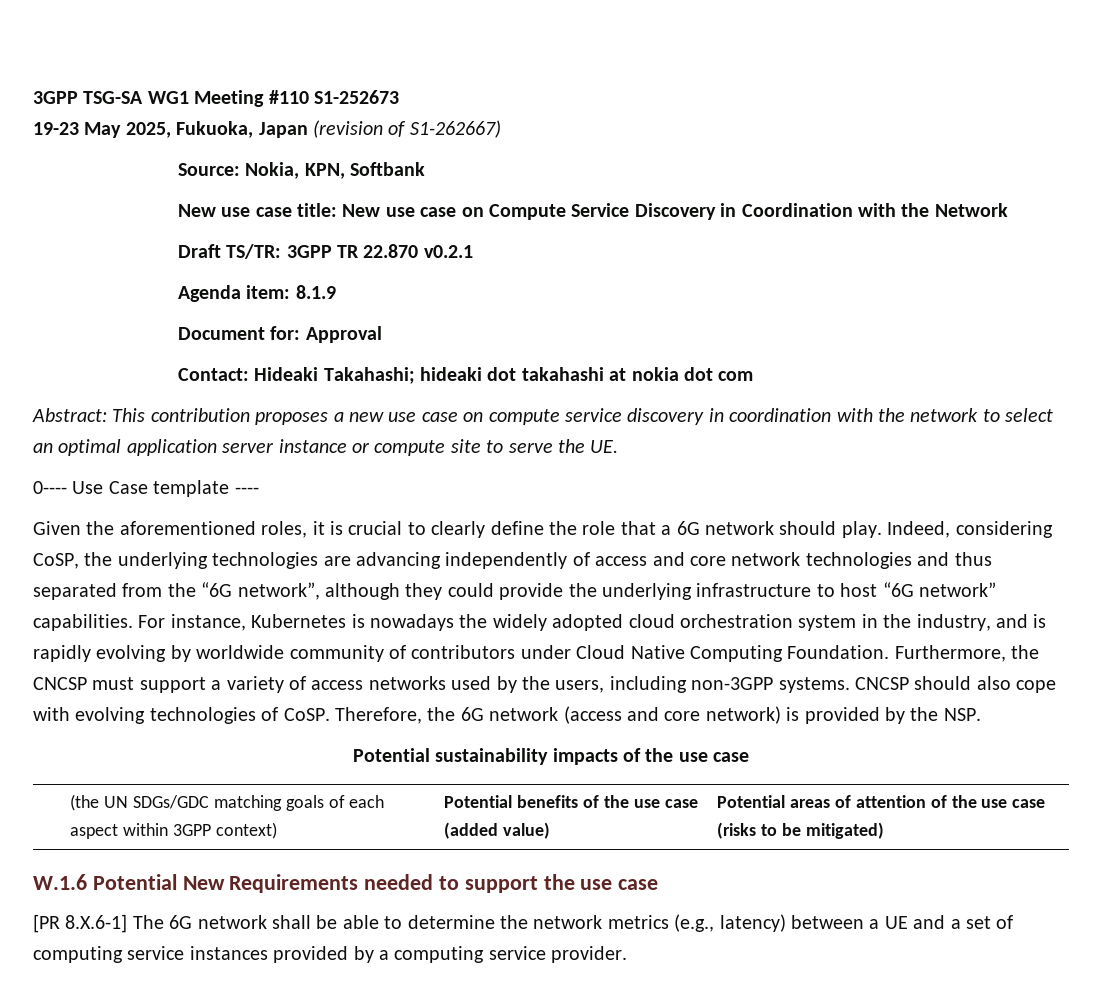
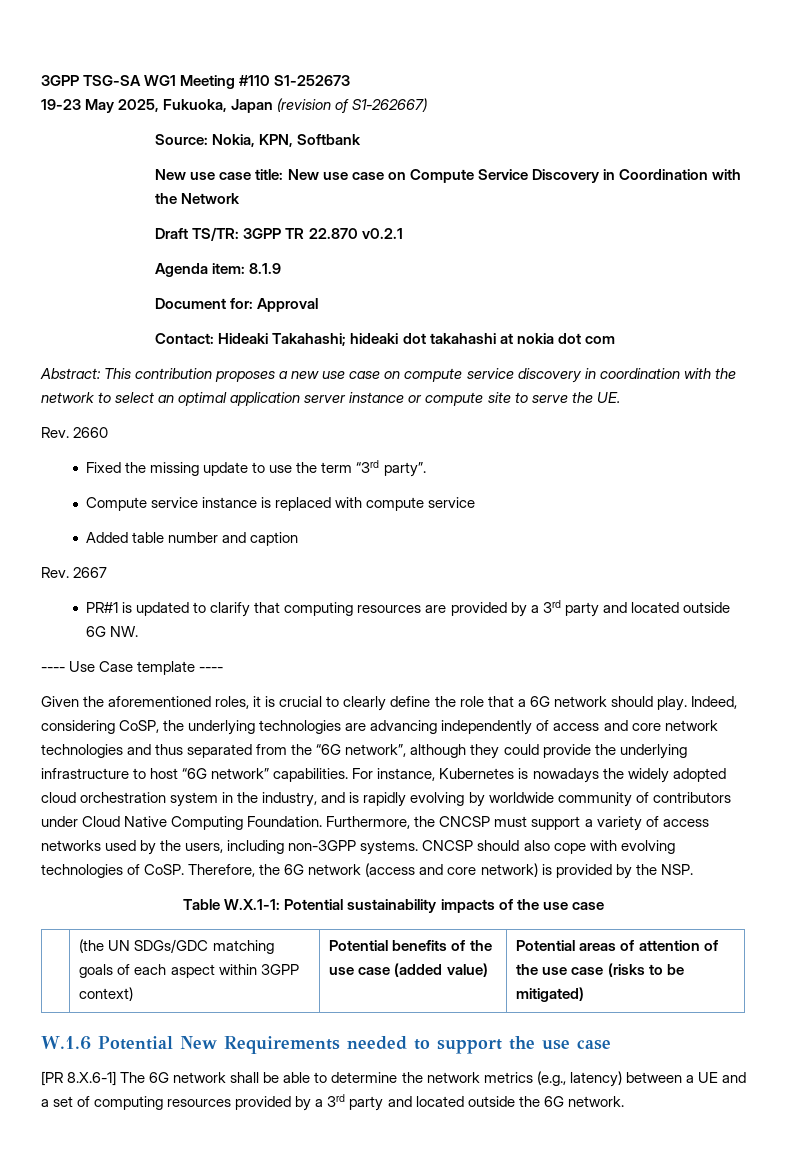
[33,481,67,494] 0---- -> [41,427,109,438] [86,460,426,477] [86,497,476,511] [86,532,299,546] [41,567,108,578] [86,600,730,617] [86,626,139,637] [41,667,65,672] Rev. 2660 // Fixed the missing update to use the term “3rd party”. // Compute service instance is replaced with compute service // Added table number and caption // Rev. 2667 // PR#1 is updated to clarify that computing resources are provided by a 3rd party and located outside 6G NW. // ----
(981, 714) none -> [183,899,281,910] Table W.X.1-1:
[127,946,628,963] service instances provided by a computing service provider. -> [167,1094,624,1111] resources provided by a 3rd party and located outside the 6G network.

